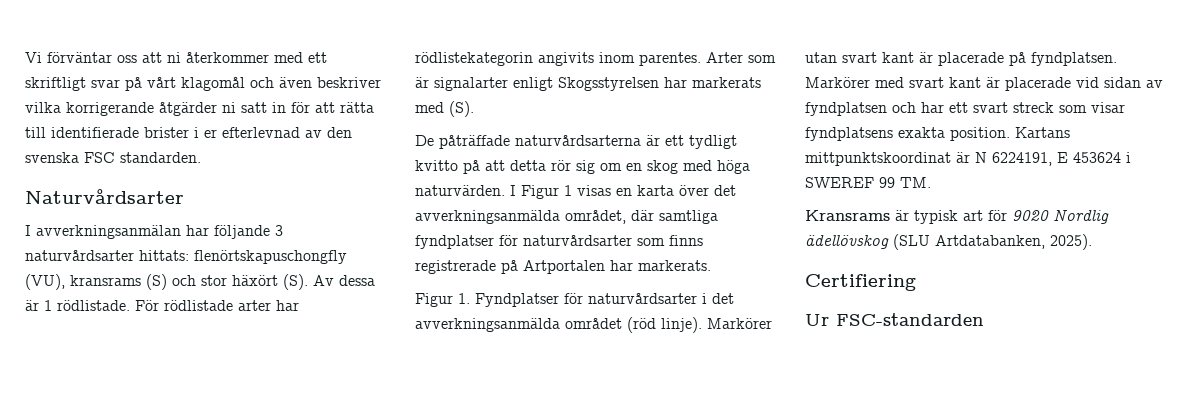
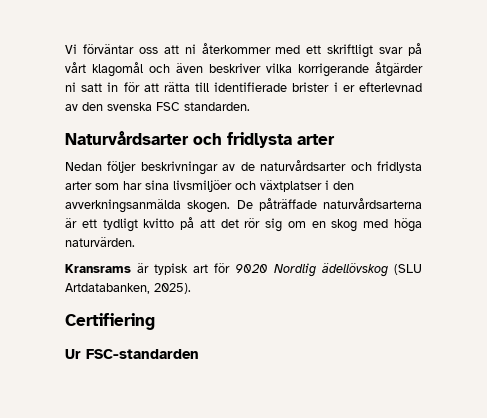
[25,225,283,239] [25,250,347,264] [25,274,375,290] [25,300,299,311] [415,52,776,66] [415,77,761,91] [415,101,474,117] // I avverkningsanmälan har följande 3 naturvårdsarter hittats: flenörtskapuschongfly (VU), kransrams (S) och stor häxört (S). Av dessa är 1 rödlistade. För rödlistade arter har rödlistekategorin angivits inom parentes. Arter som är signalarter enligt Skogsstyrelsen har markerats med (S). // -> [193,132,335,148] [65,160,422,175] [65,180,354,192] [65,199,231,213] och fridlysta arter // Nedan följer beskrivningar av de naturvårdsarter och fridlysta arter som har sina livsmiljöer och växtplatser i den avverkningsanmälda skogen.
[510,160,546,171] detta -> [220,219,239,228] det
[510,185,736,199] [415,210,718,224] [415,235,703,249] [415,260,711,274] [415,293,734,307] [415,317,772,333] [805,52,1117,66] [805,77,1163,91] [805,102,1125,116] [805,127,1070,141] [805,152,1131,166] [805,177,931,188] I Figur 1 visas en karta över det avverkningsanmälda området, där samtliga fyndplatser för naturvårdsarter som finns registrerade på Artportalen har markerats. // Figur 1. Fyndplatser för naturvårdsarter i det avverkningsanmälda området (röd linje). Markörer utan svart kant är placerade på fyndplatsen. Markörer med svart kant är placerade vid sidan av fyndplatsen och har ett svart streck som visar fyndplatsens exakta position. Kartans mittpunktskoordinat är N 6224191, E 453624 i SWEREF 99 TM. -> (135, 242) none

